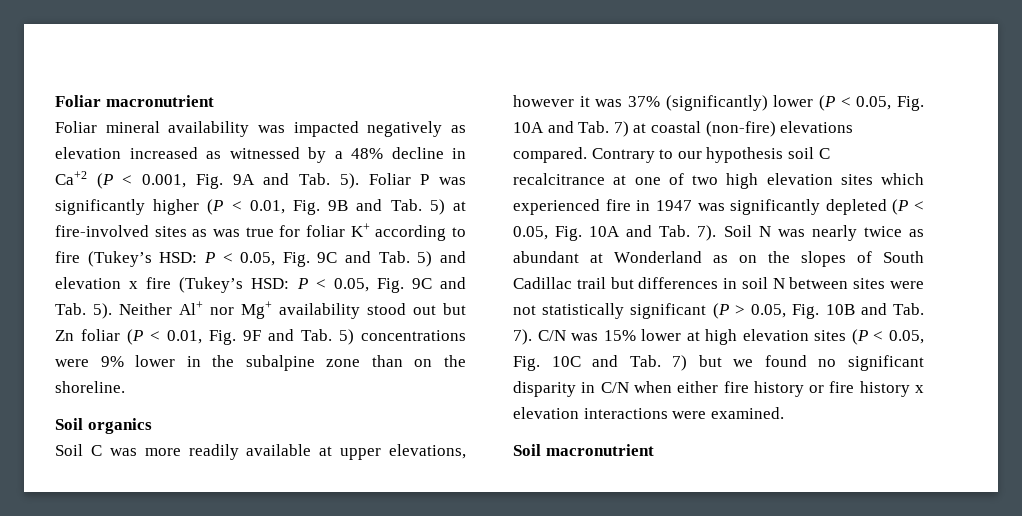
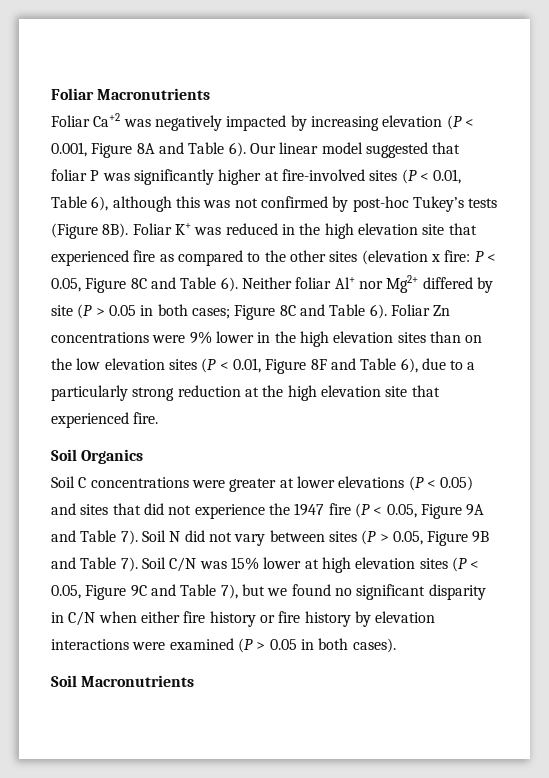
[55,95,214,107] [55,121,466,137] [55,147,466,163] [55,171,467,189] [55,199,466,215] [55,223,467,241] [55,251,466,267] [55,277,467,293] [55,301,466,319] [55,329,354,345] Foliar macronutrient // Foliar mineral availability was impacted negatively as elevation increased as witnessed by a 48% decline in Ca+2 (P < 0.001, Fig. 9A and Tab. 5). Foliar P was significantly higher (P < 0.01, Fig. 9B and Tab. 5) at fire-involved sites as was true for foliar K+ according to fire (Tukey’s HSD: P < 0.05, Fig. 9C and Tab. 5) and elevation x fire (Tukey’s HSD: P < 0.05, Fig. 9C and Tab. 5). Neither Al+ nor Mg+ availability stood out but Zn foliar (P < 0.01, Fig. 9F and Tab. 5) -> [51,88,211,100] [51,113,474,131] [51,142,461,158] [51,169,462,185] [51,196,498,212] [51,223,477,239] [51,250,496,266] [51,275,493,293] [51,304,451,320] Foliar Macronutrients // Foliar Ca+2 was negatively impacted by increasing elevation (P < 0.001, Figure 8A and Table 6). Our linear model suggested that foliar P was significantly higher at fire-involved sites (P < 0.01, Table 6), although this was not confirmed by post-hoc Tukey’s tests (Figure 8B). Foliar K+ was reduced in the high elevation site that experienced fire as compared to the other sites (elevation x fire: P < 0.05, Figure 8C and Table 6). Neither foliar Al+ nor Mg2+ differed by site (P > 0.05 in both cases; Figure 8C and Table 6). Foliar Zn
[245,355,466,371] [55,381,125,393] [55,418,152,434] subalpine zone than on the shoreline. // Soil organics -> [299,331,483,347] [51,358,476,374] [51,385,440,401] [51,412,159,428] [51,449,144,464] high elevation sites than on the low elevation sites (P < 0.01, Figure 8F and Table 6), due to a particularly strong reduction at the high elevation site that experienced fire. // Soil Organics
[109,444,466,460] [513,95,924,111] [513,121,854,137] [513,147,830,163] [513,173,924,189] [513,199,924,215] [513,225,924,241] [513,251,924,267] [513,277,924,289] [513,303,924,319] [513,329,532,345] was more readily available at upper elevations, however it was 37% (significantly) lower (P < 0.05, Fig. 10A and Tab. 7) at coastal (non-fire) elevations compared. Contrary to our hypothesis soil C recalcitrance at one of two high elevation sites which experienced fire in 1947 was significantly depleted (P < 0.05, Fig. 10A and Tab. 7). Soil N was nearly twice as abundant at Wonderland as on the slopes of South Cadillac trail but differences in soil N between sites were not statistically significant (P > 0.05, Fig. 10B and Tab. 7). -> [90,476,474,492] [51,503,485,519] [51,530,490,546] [51,557,166,572] concentrations were greater at lower elevations (P < 0.05) and sites that did not experience the 1947 fire (P < 0.05, Figure 9A and Table 7). Soil N did not vary between sites (P > 0.05, Figure 9B and Table 7). Soil
[513,355,688,371] Fig. 10C and Tab. 7) -> [85,584,238,600] Figure 9C and Table 7),
[915,385,924,393] x -> [354,611,371,627] by
[710,407,784,419] [513,444,654,456] examined. // Soil macronutrient -> [169,638,396,653] [51,675,195,687] examined (P > 0.05 in both cases). // Soil Macronutrients

